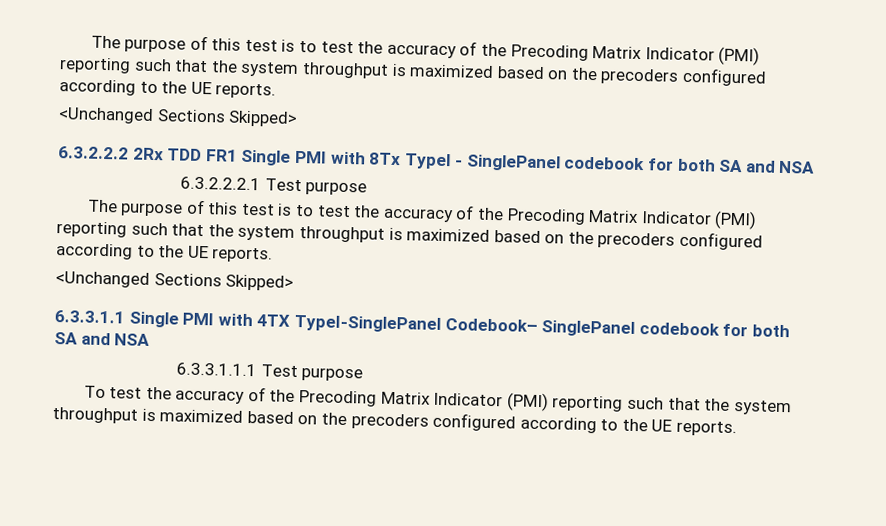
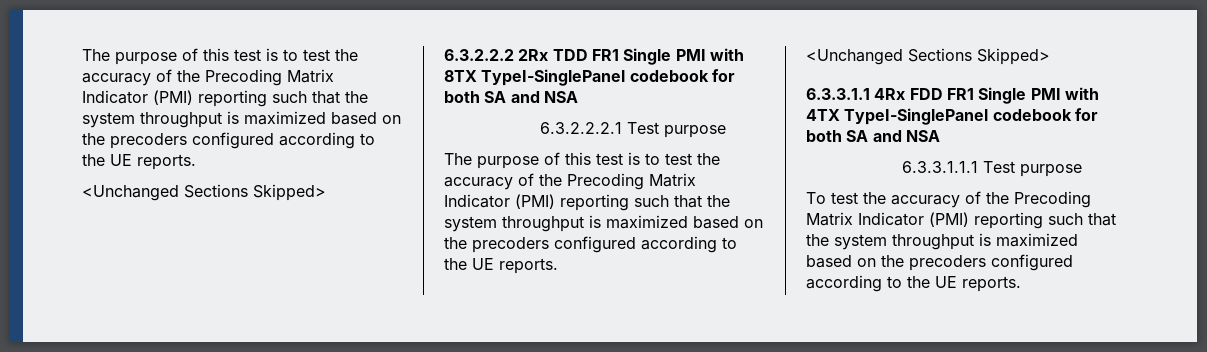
[369,152,561,172] 8Tx TypeI - SinglePanel -> [444,69,626,86] 8TX TypeI-SinglePanel
(125, 317) none -> [874,88,974,100] 4Rx FDD FR1
[444,318,636,337] Codebook– SinglePanel -> (989, 116) none

